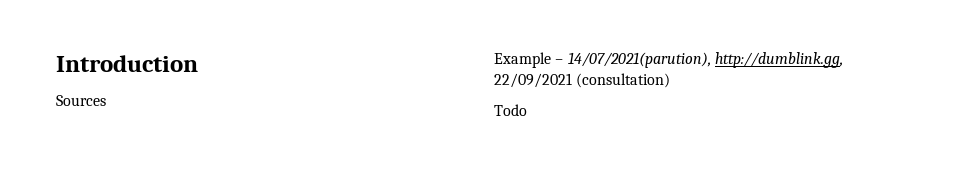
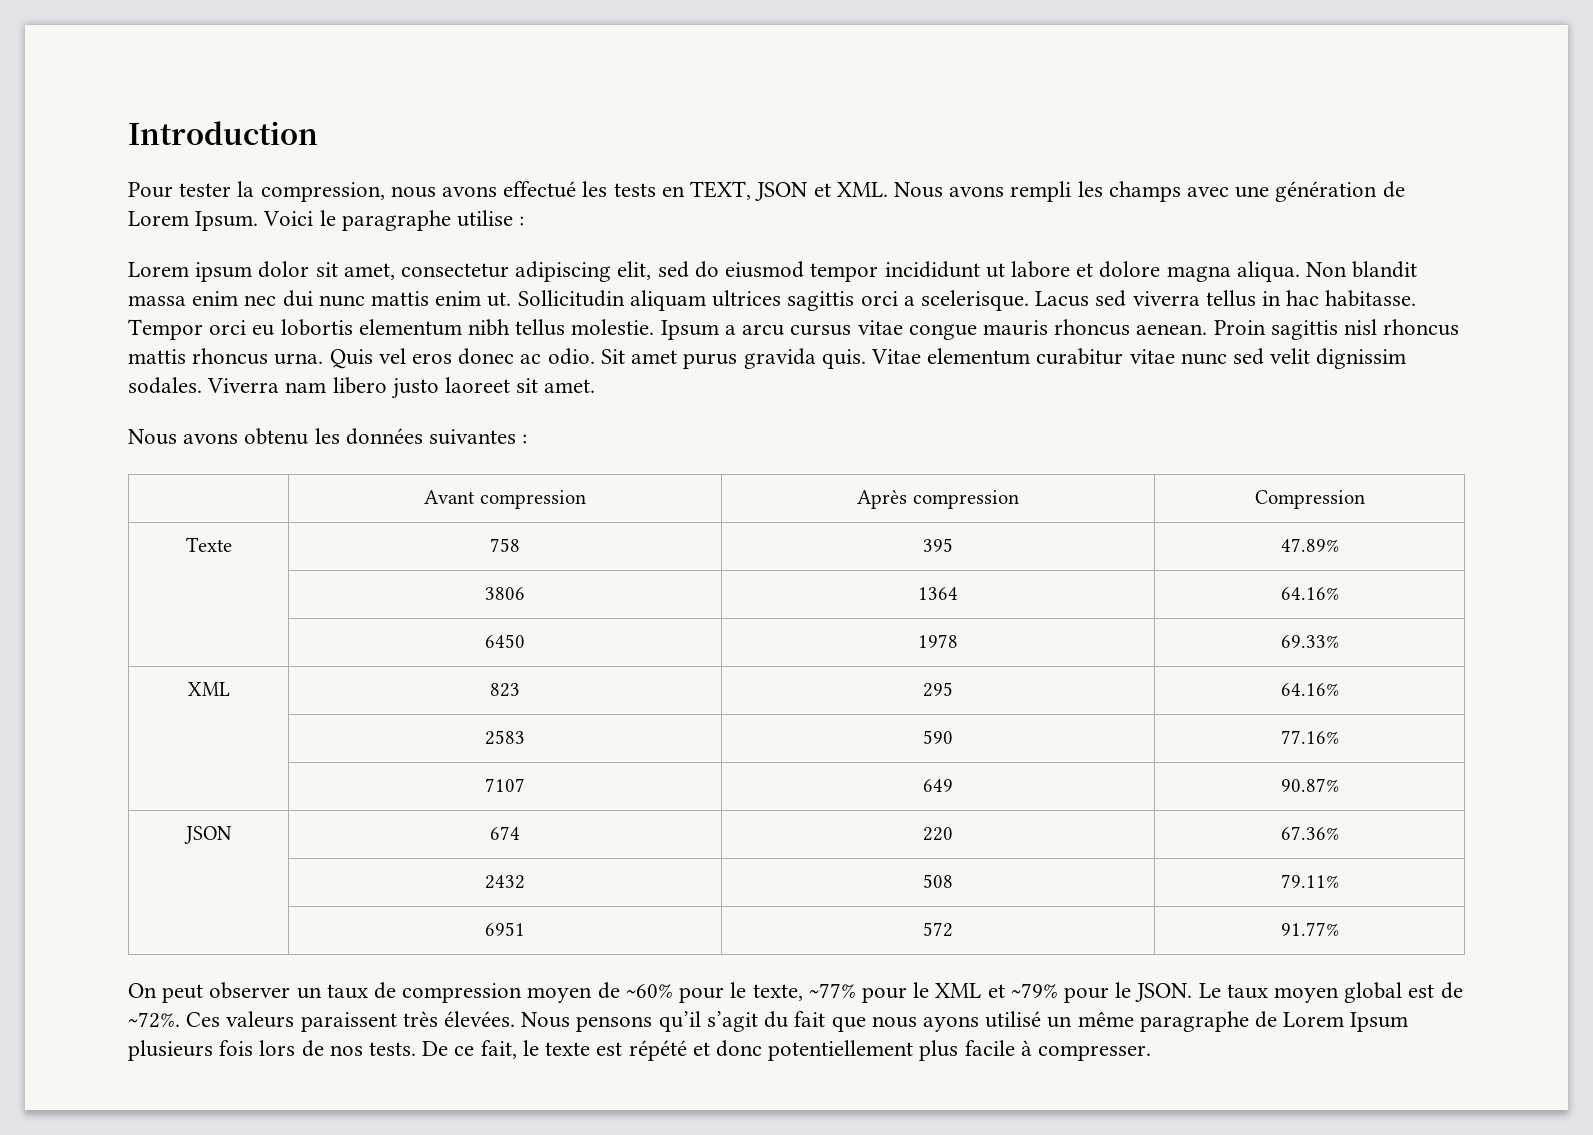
[56,95,106,106] [494,52,843,68] [494,73,671,88] [494,104,527,116] Sources // Example – 14/07/2021(parution), http://dumblink.gg, 22/09/2021 (consultation) // Todo -> [128,181,1405,202] [128,210,525,231] [128,261,1418,282] [128,290,1417,311] [128,319,1460,340] [128,348,1407,369] [128,377,596,399] [128,428,528,445] [424,490,586,509] [857,490,1019,509] [1254,490,1365,509] [185,537,232,552] [489,538,520,552] [923,538,953,552] [1280,538,1339,552] [484,587,525,600] [918,587,958,600] [1280,587,1339,600] [484,634,525,648] [918,634,958,648] [1280,635,1339,648] [187,682,230,696] [489,683,520,697] [923,682,953,697] [1280,683,1339,696] [484,730,525,745] [923,730,953,744] [1280,730,1339,744] [484,778,525,792] [923,779,953,792] [1280,778,1339,792] [184,826,232,844] [489,826,520,840] [923,827,953,841] [1280,826,1339,840] [484,875,525,889] [923,874,953,888] [1280,874,1339,888] [484,922,525,936] [923,922,953,937] [1280,922,1339,936] [128,982,1463,1003] [128,1011,1409,1032] [128,1040,1151,1061] Pour tester la compression, nous avons effectué les tests en TEXT, JSON et XML. Nous avons rempli les champs avec une génération de Lorem Ipsum. Voici le paragraphe utilise : // Lorem ipsum dolor sit amet, consectetur adipiscing elit, sed do eiusmod tempor incididunt ut labore et dolore magna aliqua. Non blandit massa enim nec dui nunc mattis enim ut. Sollicitudin aliquam ultrices sagittis orci a scelerisque. Lacus sed viverra tellus in hac habitasse. Tempor orci eu lobortis elementum nibh tellus molestie. Ipsum a arcu cursus vitae congue mauris rhoncus aenean. Proin sagittis nisl rhoncus mattis rhoncus urna. Quis vel eros donec ac odio. Sit amet purus gravida quis. Vitae elementum curabitur vitae nunc sed velit dignissim sodales. Viverra nam libero justo laoreet sit amet. // Nous avons obtenu les données suivantes : // | Avant compression | Après compression | Compression // Texte | 758 | 395 | 47.89% // | 3806 | 1364 | 64.16% // | 6450 | 1978 | 69.33% // XML | 823 | 295 | 64.16% // | 2583 | 590 | 77.16% // | 7107 | 649 | 90.87% // JSON | 674 | 220 | 67.36% // | 2432 | 508 | 79.11% // | 6951 | 572 | 91.77% // On peut observer un taux de compression moyen de ~60% pour le texte, ~77% pour le XML et ~79% pour le JSON. Le taux moyen global est de ~72%. Ces valeurs paraissent très élevées. Nous pensons qu’il s’agit du fait que nous ayons utilisé un même paragraphe de Lorem Ipsum plusieurs fois lors de nos tests. De ce fait, le texte est répété et donc potentiellement plus facile à compresser.

